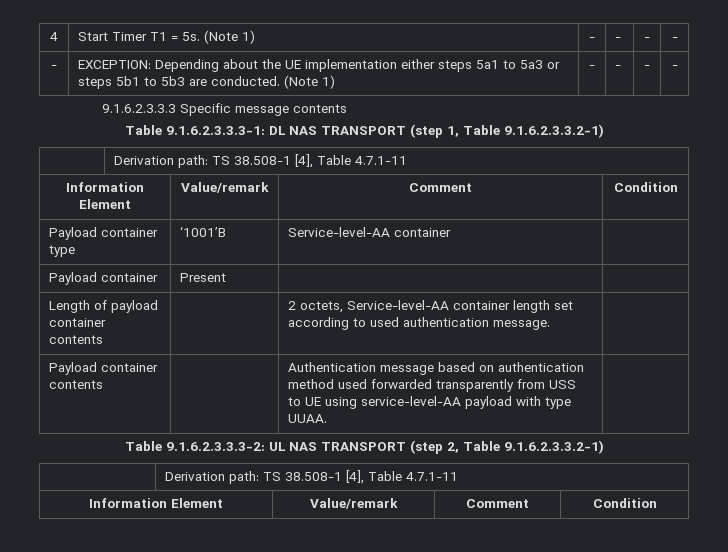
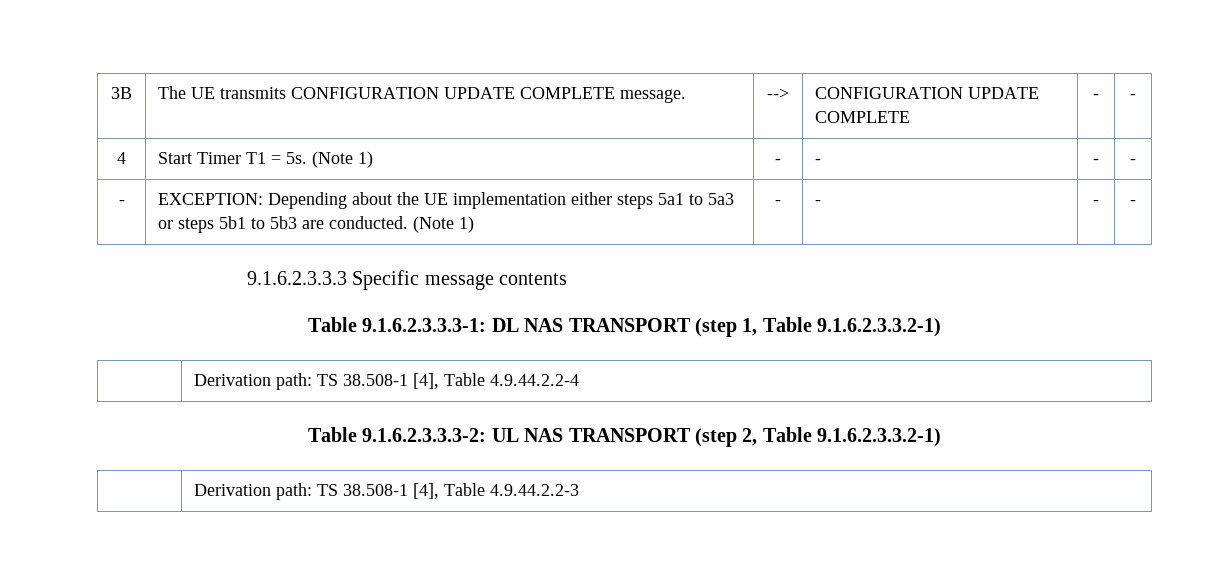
(50, 36) none -> [111,87,132,99] [158,86,687,103] [767,88,789,99] [815,87,1040,99] [815,111,911,123] [1093,94,1099,99] [1130,94,1136,99] 3B | The UE transmits CONFIGURATION UPDATE COMPLETE message. | --> | CONFIGURATION UPDATE COMPLETE | - | - //
[355,156,408,165] [66,182,144,192] [79,199,131,209] [181,182,269,193] [409,183,473,192] [613,182,678,192] [49,227,159,240] [49,245,76,257] [180,226,227,237] [288,227,452,237] [49,272,159,285] [180,273,227,282] [49,300,159,313] [49,318,107,327] [49,335,104,344] [288,300,574,313] [288,317,551,330] [49,362,159,375] [49,380,104,389] [288,362,585,375] [288,379,577,392] [288,396,572,409] [288,414,328,423] 4.7.1-11 // Information Element | Value/remark | Comment | Condition // Payload container type | ‘1001’B | Service-level-AA container | // Payload container | Present | | // Length of payload container contents | | 2 octets, Service-level-AA container length set according to used authentication message. | // Payload container contents | | Authentication message based on authentication method used forwarded transparently from USS to UE using service-level-AA payload with type UUAA. | -> [490,374,580,386] 4.9.44.2.2-4
[406,472,459,481] [89,498,223,508] [310,498,398,509] [466,499,529,508] [592,498,657,508] 4.7.1-11 // Information Element | Value/remark | Comment | Condition -> [490,484,580,496] 4.9.44.2.2-3

